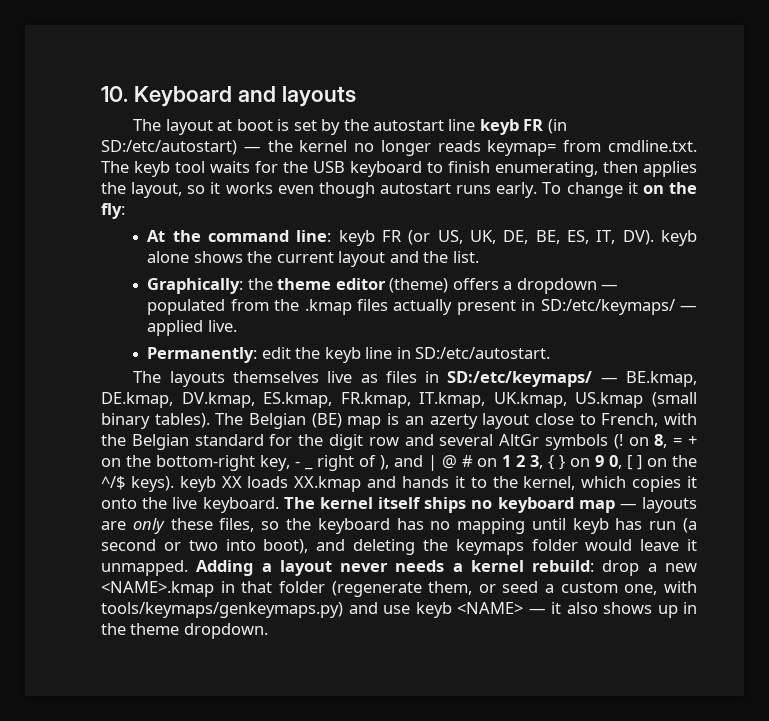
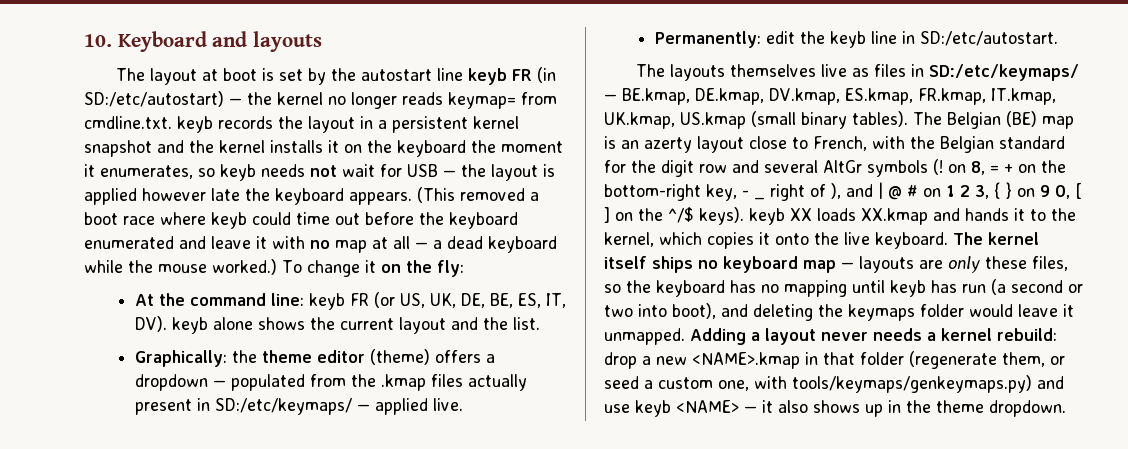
[101,161,697,177] [101,182,538,198] The keyb tool waits for the USB keyboard to finish enumerating, then applies the layout, so it works even though autostart runs early. -> [177,116,519,133] [84,140,563,157] [84,164,555,181] [84,187,539,205] [84,212,518,229] [84,236,557,253] [84,259,277,275] keyb records the layout in a persistent kernel snapshot and the kernel installs it on the keyboard the moment it enumerates, so keyb needs not wait for USB — the layout is applied however late the keyboard appears. (This removed a boot race where keyb could time out before the keyboard enumerated and leave it with no map at all — a dead keyboard while the mouse worked.)

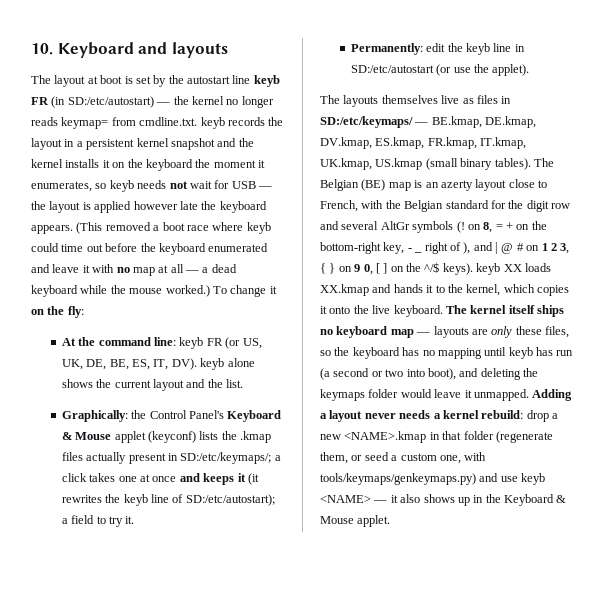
[261,349,495,365] [134,374,346,391] theme editor (theme) offers a dropdown — populated from -> [149,410,282,422] [61,431,219,443] Control Panel's Keyboard & Mouse applet (keyconf) lists
[214,398,463,415] SD:/etc/keymaps/ — applied live. -> [180,452,281,464] [61,473,259,485] [61,494,275,506] [61,515,135,527] SD:/etc/keymaps/; a click takes one at once and keeps it (it rewrites the keyb line of SD:/etc/autostart); a field to try it.
[919,31,1058,46] SD:/etc/autostart. -> [350,64,530,76] SD:/etc/autostart (or use the applet).
[936,400,1066,417] theme dropdown. -> [504,494,567,506] [320,515,391,527] Keyboard & Mouse applet.

